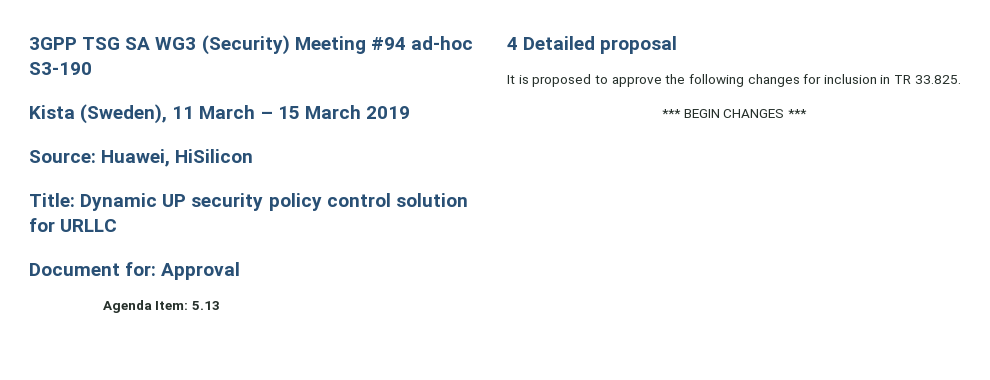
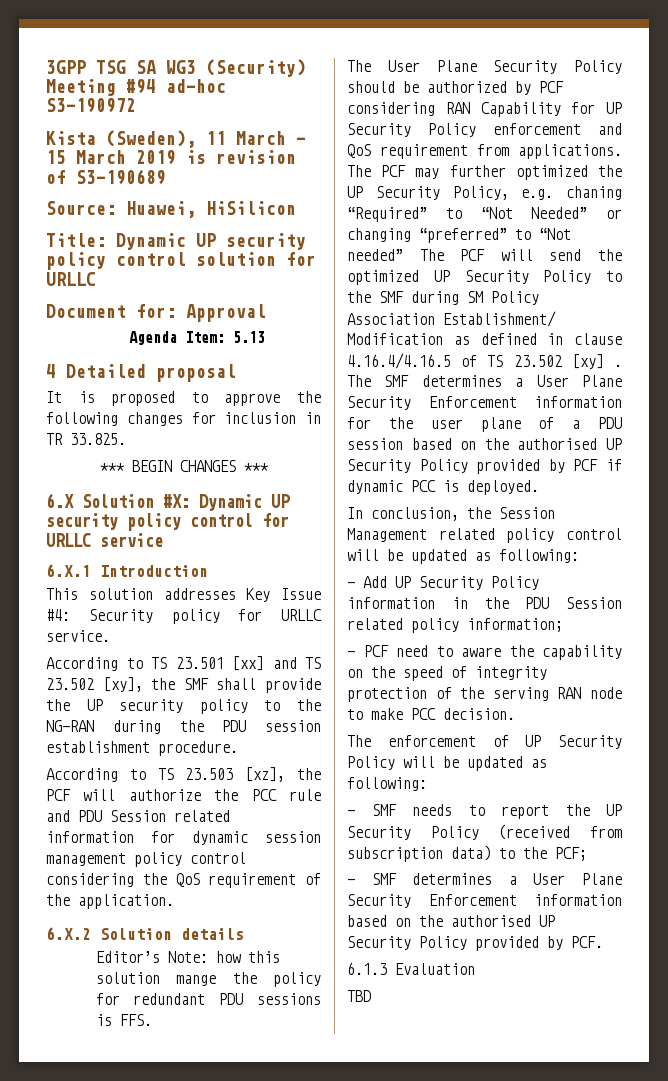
[29,62,92,75] S3-190 -> [46,98,136,113] S3-190972
(410, 112) none -> [186,150,296,164] [46,169,166,185] is revision of S3-190689
(807, 113) none -> [46,493,290,511] [46,513,289,531] [46,533,163,547] [46,564,208,577] [46,588,321,602] [46,609,322,624] [46,630,110,642] [46,656,321,671] [46,677,321,693] [46,699,321,714] [46,720,321,734] [46,741,238,756] [46,767,321,782] [46,789,321,801] [46,810,230,822] [46,831,321,845] [46,852,246,867] [46,873,321,888] [46,894,174,909] [46,927,244,940] [95,951,280,963] [95,972,321,987] [95,993,321,1005] [95,1014,152,1026] [347,60,622,74] [347,81,564,95] [347,102,622,117] [347,123,622,137] [347,144,622,159] [347,165,622,180] [347,186,622,200] [347,207,622,222] [347,228,571,243] [347,249,622,261] [347,270,622,285] [347,291,539,305] [347,311,556,327] [347,333,622,345] [347,353,622,369] [347,375,622,387] [347,396,622,410] [347,417,622,432] [347,438,622,450] [347,459,622,474] [347,480,539,495] [347,507,555,521] [347,528,622,543] [347,549,579,564] [347,576,539,590] [347,597,622,609] [347,618,563,633] [347,645,622,660] [347,666,547,681] [347,687,622,702] [347,708,515,720] [347,735,622,749] [347,756,547,771] [347,777,427,791] [347,804,622,819] [347,824,622,840] [347,845,587,862] [347,873,622,885] [347,894,622,908] [347,915,555,927] [347,936,603,951] [347,962,475,975] [347,990,371,1002] // 6.X Solution #X: Dynamic UP security policy control for URLLC service // 6.X.1 Introduction // This solution addresses Key Issue #4: Security policy for URLLC service. // According to TS 23.501 [xx] and TS 23.502 [xy], the SMF shall provide the UP security policy to the NG-RAN during the PDU session establishment procedure. // According to TS 23.503 [xz], the PCF will authorize the PCC rule and PDU Session related information for dynamic session management policy control considering the QoS requirement of the application. // 6.X.2 Solution details // Editor’s Note: how this solution mange the policy for redundant PDU sessions is FFS. // The User Plane Security Policy should be authorized by PCF considering RAN Capability for UP Security Policy enforcement and QoS requirement from applications. The PCF may further optimized the UP Security Policy, e.g. chaning “Required” to “Not Needed” or changing “preferred” to “Not needed” The PCF will send the optimized UP Security Policy to the SMF during SM Policy Association Establishment/ Modification as defined in clause 4.16.4/4.16.5 of TS 23.502 [xy] . The SMF determines a User Plane Security Enforcement information for the user plane of a PDU session based on the authorised UP Security Policy provided by PCF if dynamic PCC is deployed. // In conclusion, the Session Management related policy control will be updated as following: // - Add UP Security Policy information in the PDU Session related policy information; // - PCF need to aware the capability on the speed of integrity protection of the serving RAN node to make PCC decision. // The enforcement of UP Security Policy will be updated as following: // - SMF needs to report the UP Security Policy (received from subscription data) to the PCF; // - SMF determines a User Plane Security Enforcement information based on the authorised UP Security Policy provided by PCF. // 6.1.3 Evaluation // TBD

